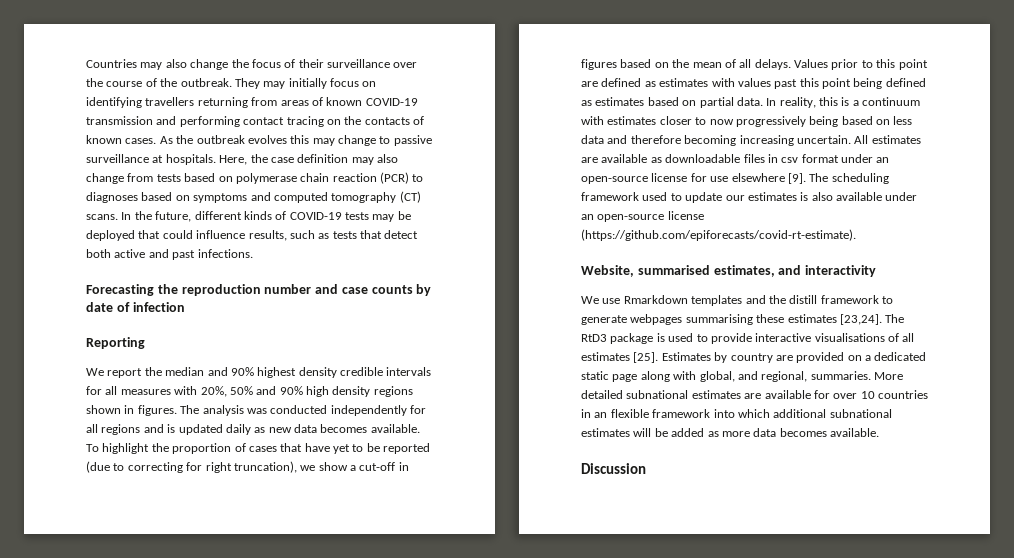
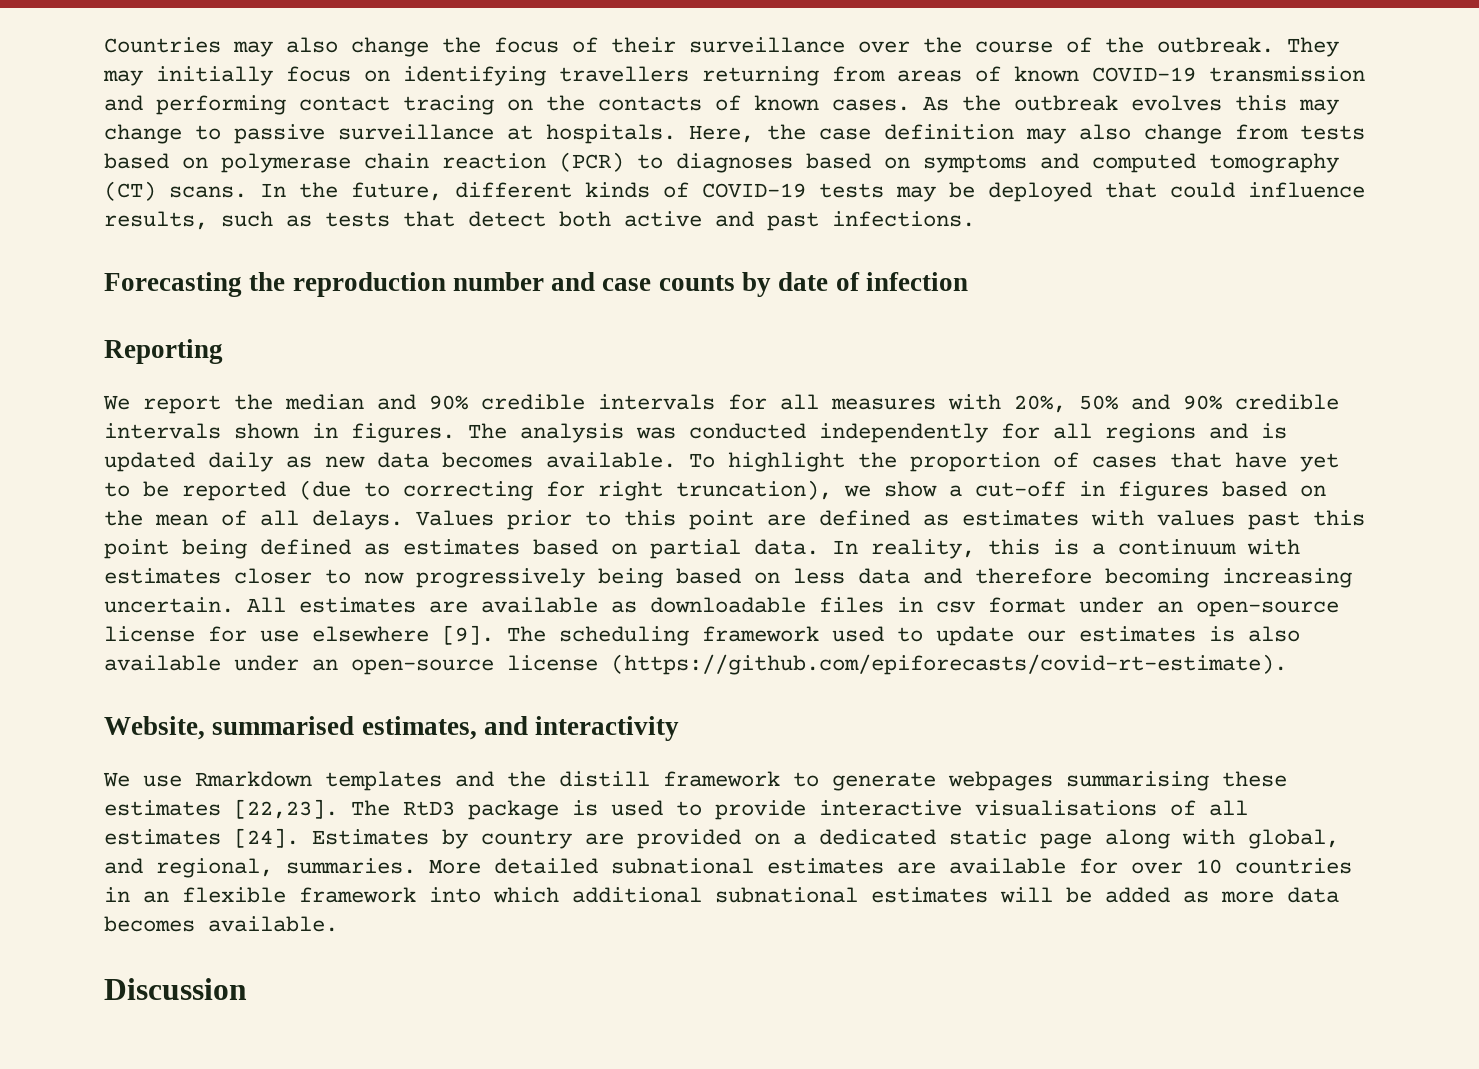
[257,367,337,378] highest density -> (468, 402) none
[306,386,413,397] high density regions -> [1235,394,1339,410] [104,423,221,439] credible intervals
[839,314,882,325] [23,24]. -> [234,799,338,819] [22,23].
[633,352,659,363] [25]. -> [234,828,299,848] [24].

